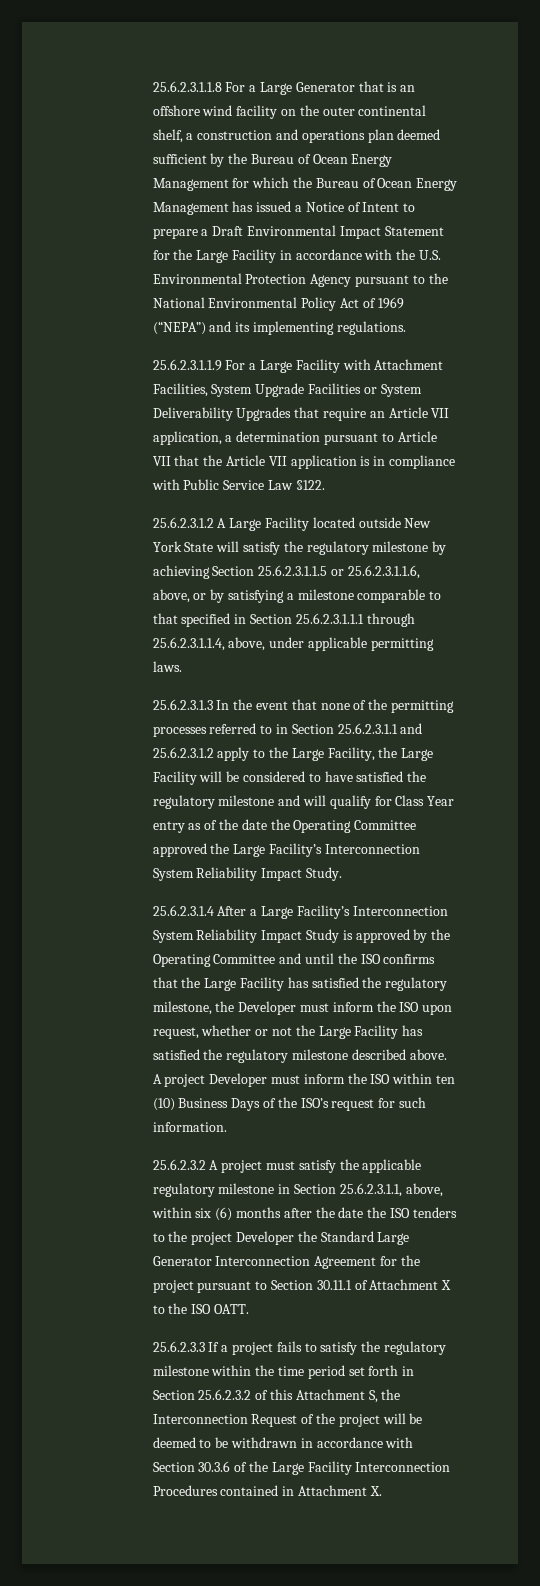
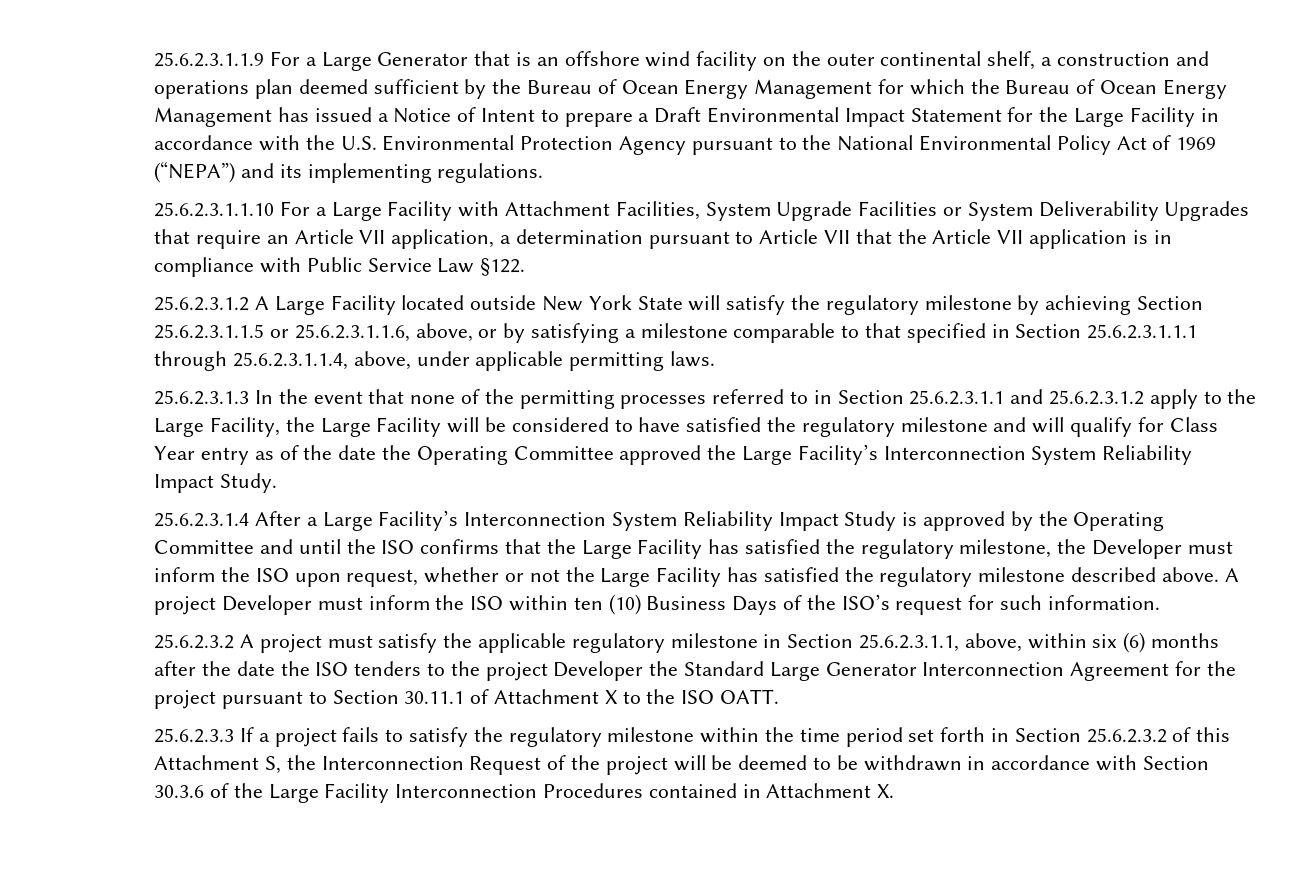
[152,81,222,92] 25.6.2.3.1.1.8 -> [154,52,265,67] 25.6.2.3.1.1.9
[152,359,222,371] 25.6.2.3.1.1.9 -> [154,202,275,217] 25.6.2.3.1.1.10

